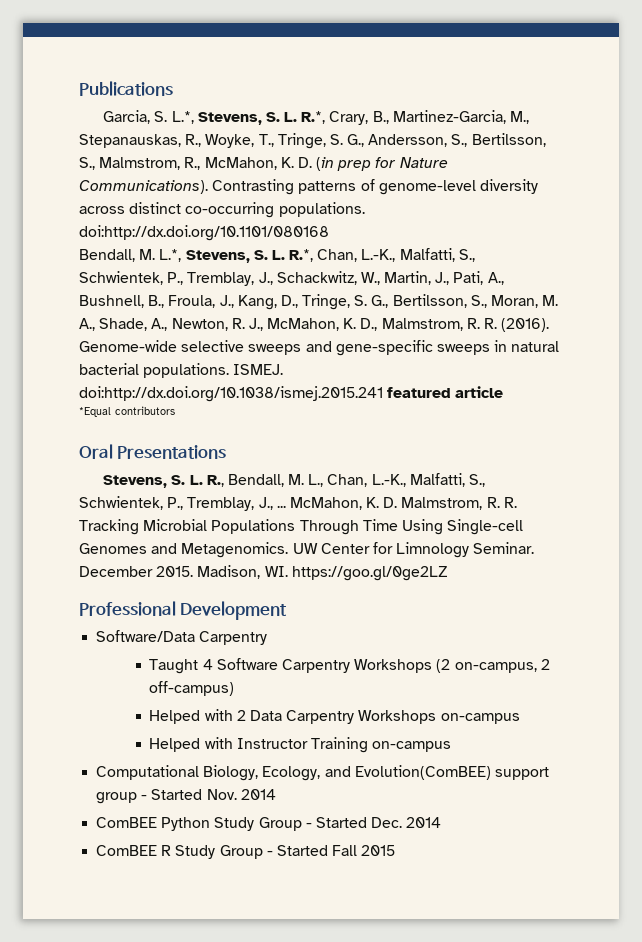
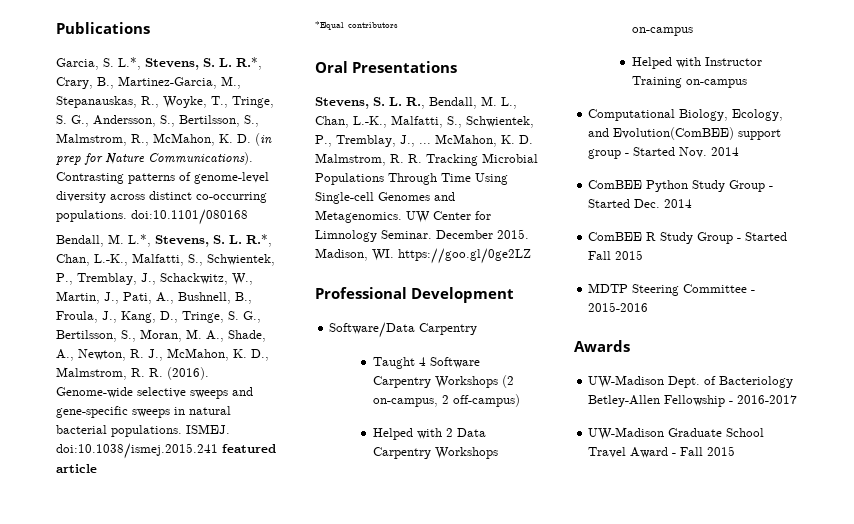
[79,225,329,241] doi:http://dx.doi.org/10.1101/080168 -> [131,209,248,225] doi:10.1101/080168
[79,386,383,402] doi:http://dx.doi.org/10.1038/ismej.2015.241 -> [56,443,218,459] doi:10.1038/ismej.2015.241
(396, 850) none -> [588,283,756,296] [588,302,649,312] [574,340,630,352] [588,375,794,388] [588,395,798,407] [588,427,765,440] [588,446,736,458] // MDTP Steering Committee - 2015-2016 // Awards // UW-Madison Dept. of Bacteriology Betley-Allen Fellowship - 2016-2017 // UW-Madison Graduate School Travel Award - Fall 2015

